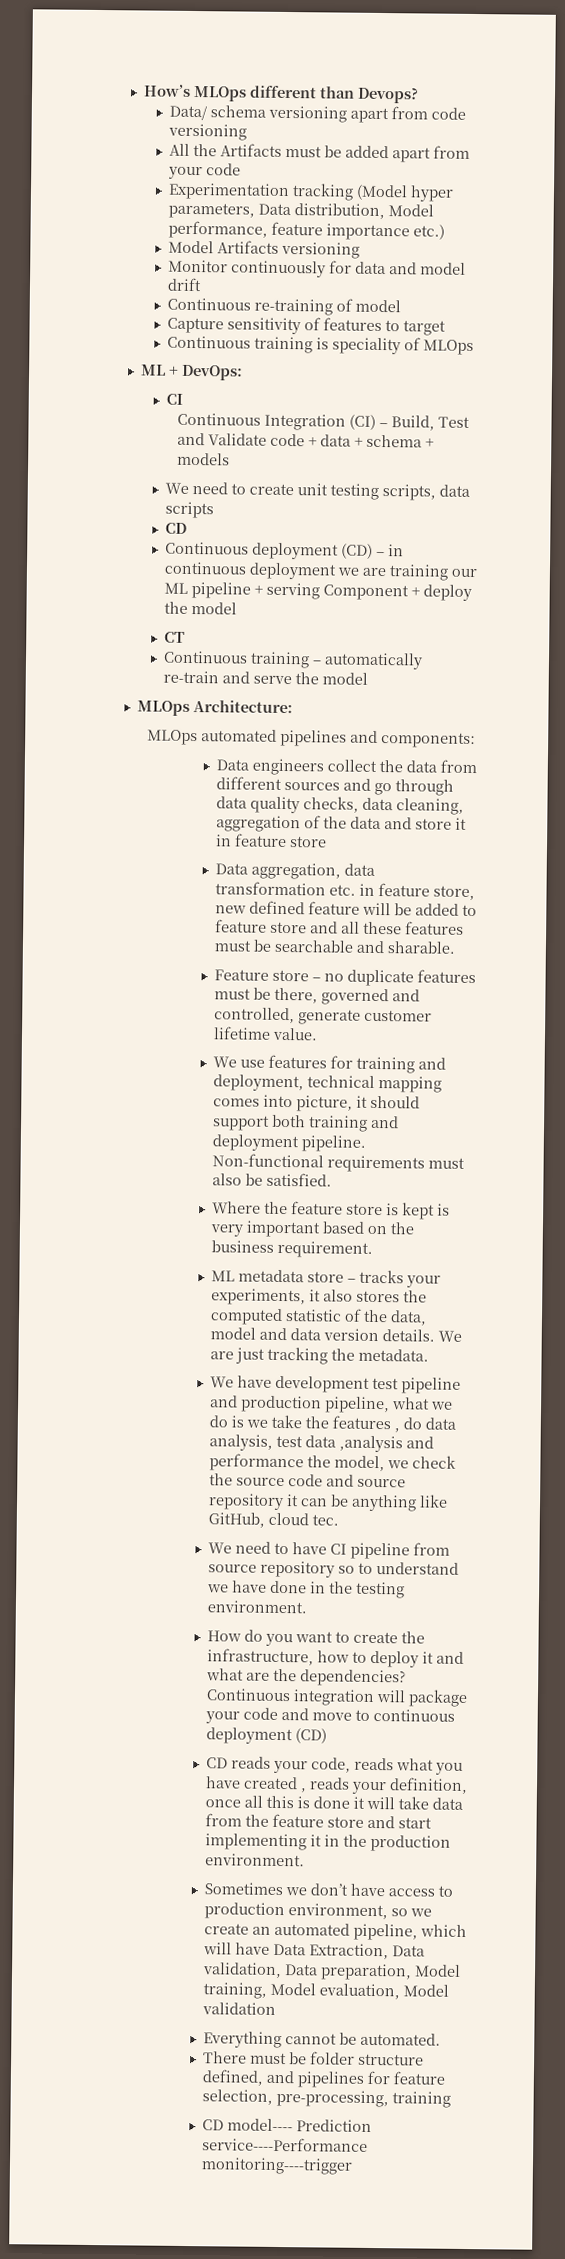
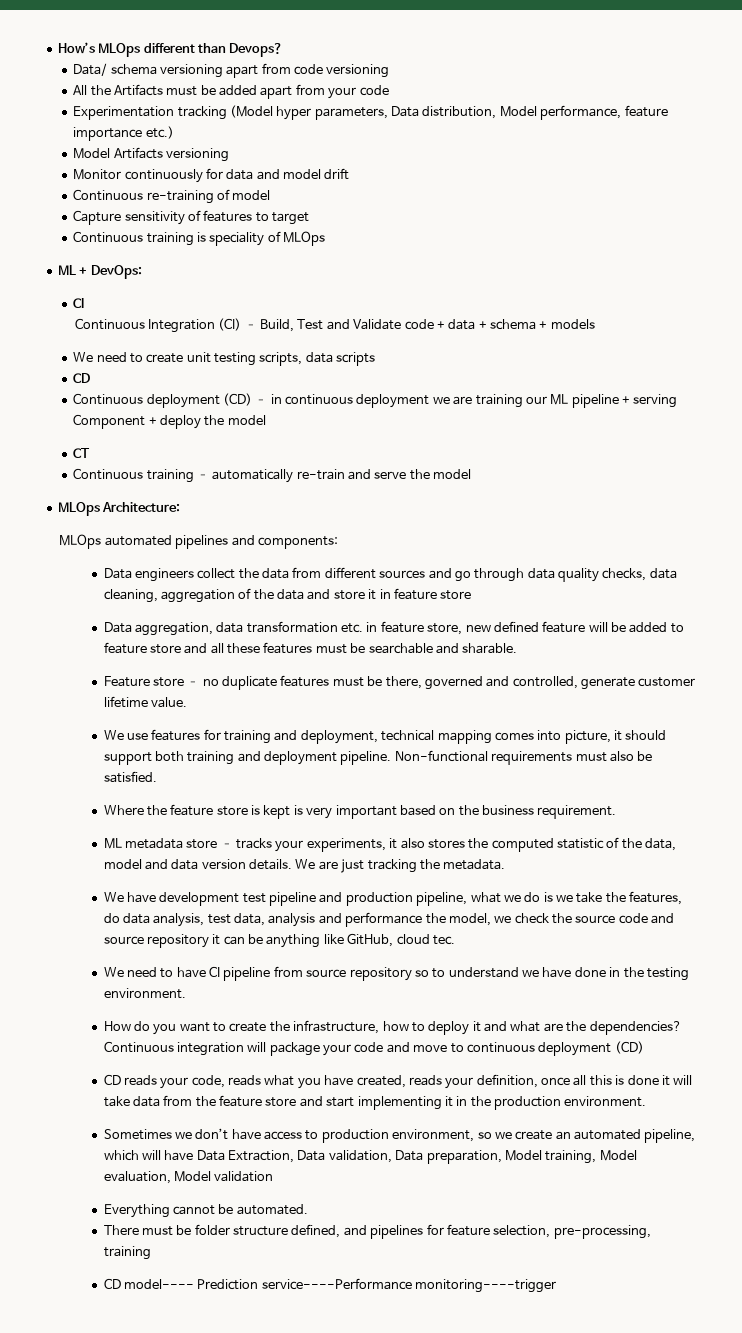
[331,1415,400,1433] features , -> [629,891,683,905] features,
[304,1435,403,1453] data ,analysis -> [234,913,316,927] data, analysis
[242,1776,306,1793] created , -> [356,1075,406,1088] created,

